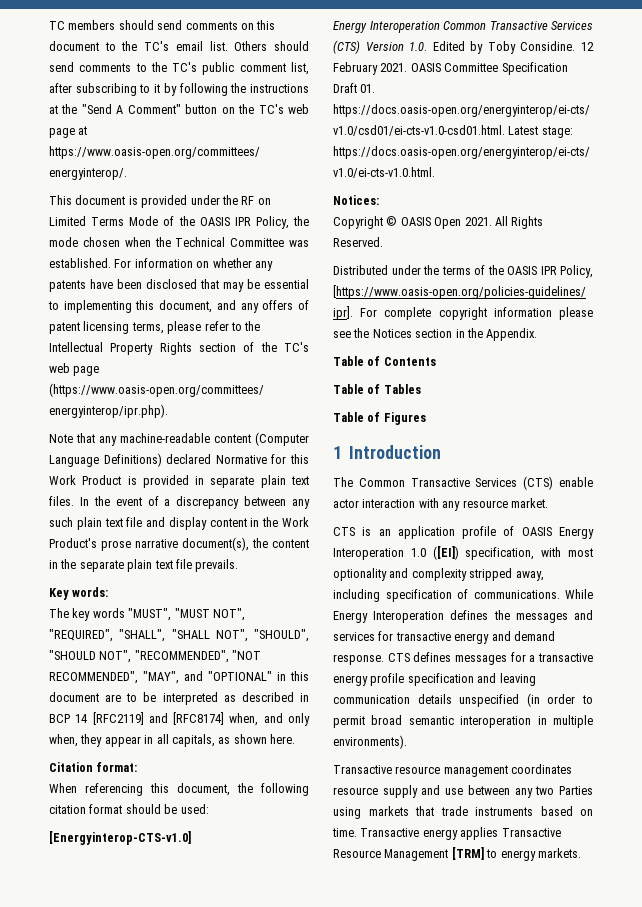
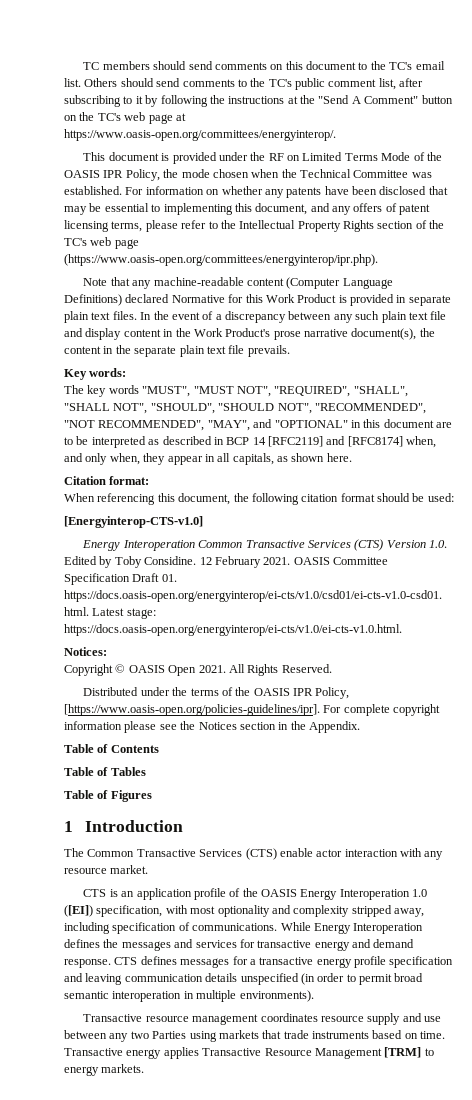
(515, 531) none -> [242,888,258,897] the

